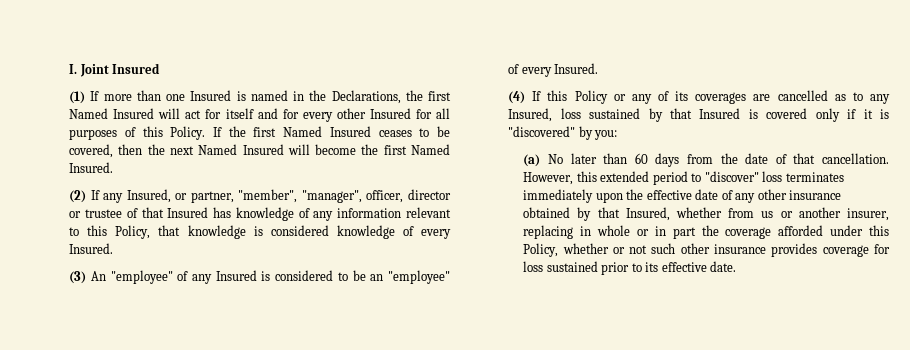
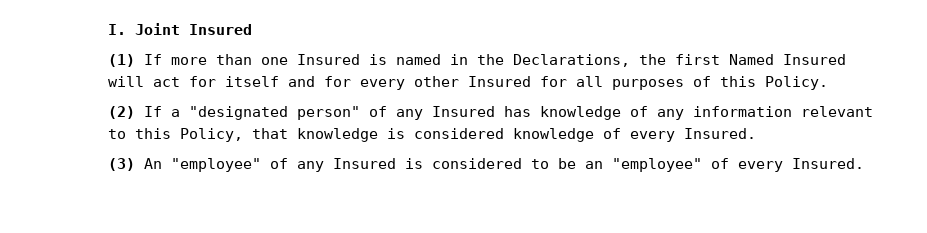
[213,126,450,137] [69,144,450,158] [69,162,114,173] [69,189,451,203] [69,207,164,218] If the first Named Insured ceases to be covered, then the next Named Insured will become the first Named Insured. // (2) If any Insured, or partner, "member", "manager", officer, director or trustee of that -> [107,106,423,120] // (2) If a "designated person" of any
[508,90,890,104] [508,108,889,122] [508,126,618,140] [523,153,889,167] [523,171,844,185] [523,189,842,203] [523,207,889,221] [523,225,889,239] [523,243,891,257] [523,261,737,275] // (4) If this Policy or any of its coverages are cancelled as to any Insured, loss sustained by that Insured is covered only if it is "discovered" by you: // (a) No later than 60 days from the date of that cancellation. However, this extended period to "discover" loss terminates immediately upon the effective date of any other insurance obtained by that Insured, whether from us or another insurer, replacing in whole or in part the coverage afforded under this Policy, whether or not such other insurance provides coverage for loss sustained prior to its effective date. -> (864, 163) none

